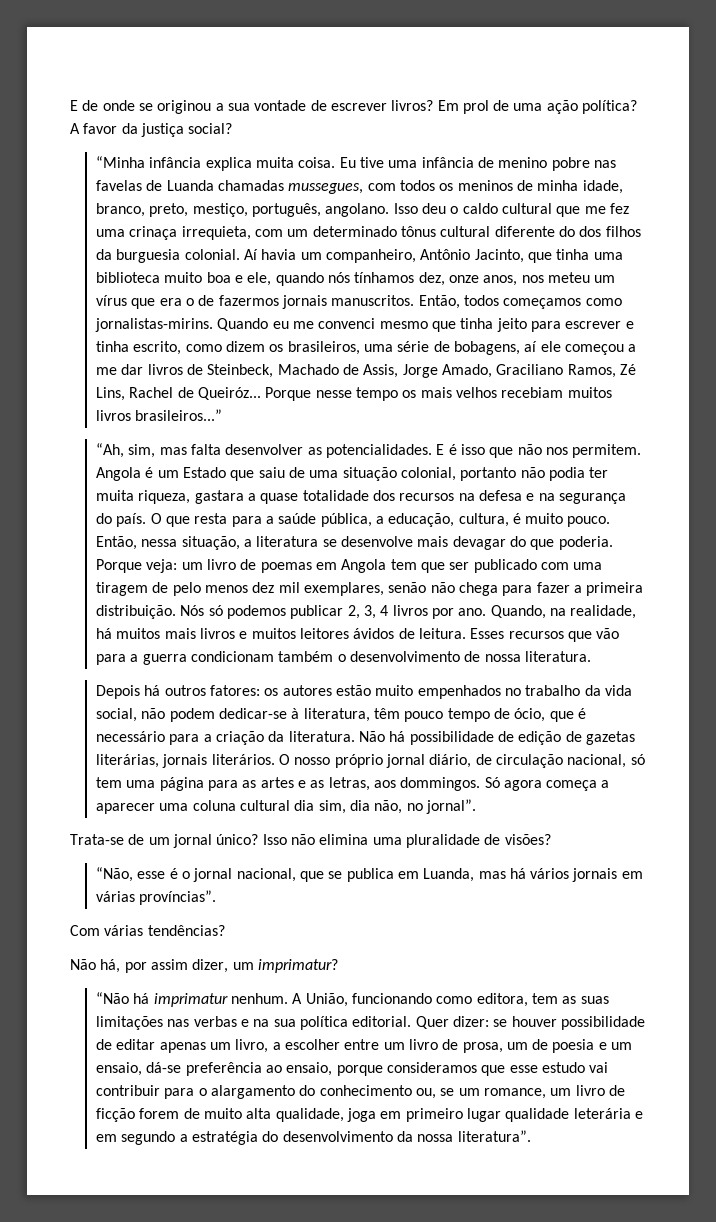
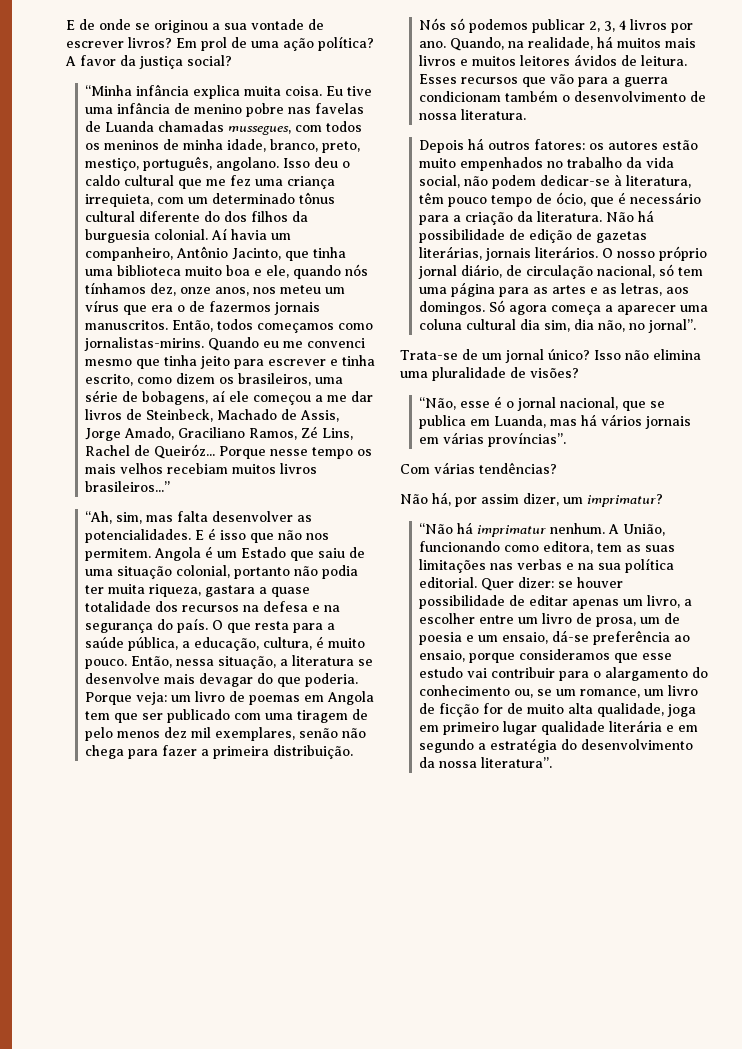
[129,226,178,240] crinaça -> [287,176,336,189] criança
[400,777,481,791] dommingos. -> [419,301,486,315] domingos.
[139,1108,180,1119] forem -> [483,703,504,714] for
[573,1108,631,1119] leterária -> [609,720,663,732] literária

